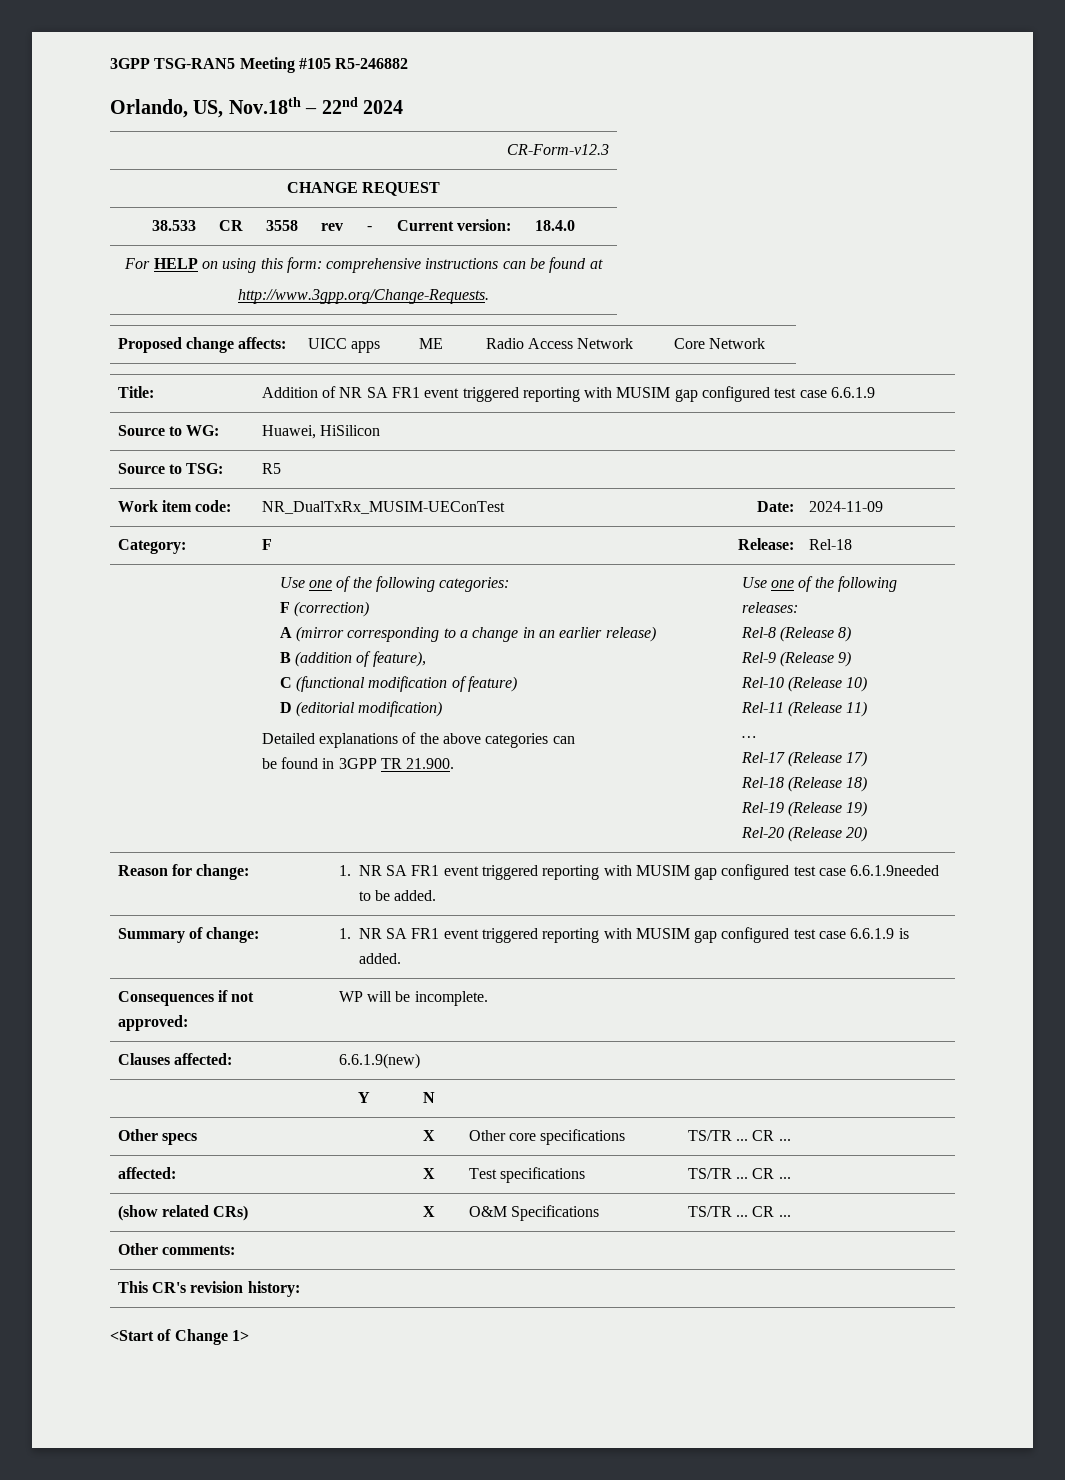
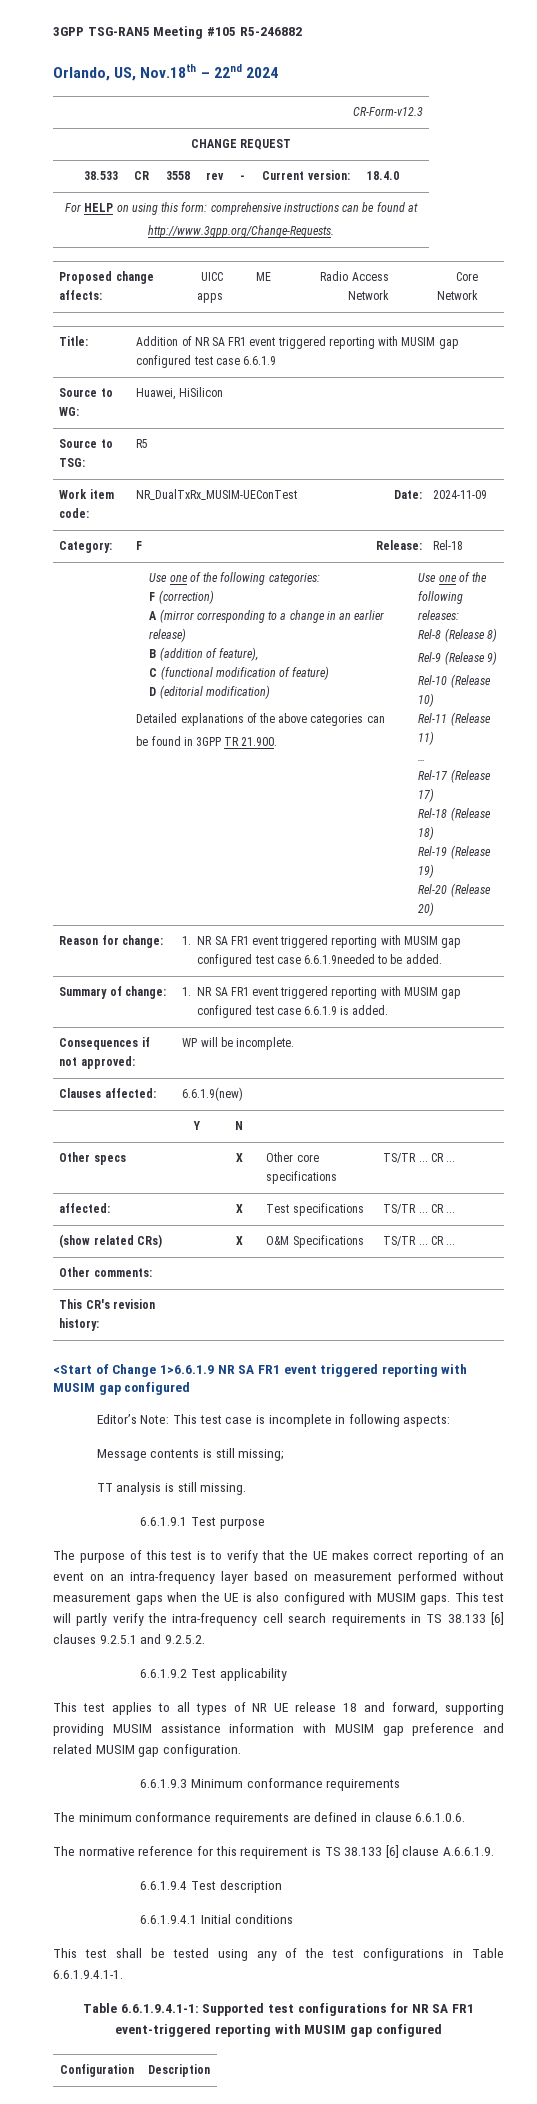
[231,1330,249,1341] 1> -> [159,1364,468,1377] [53,1382,191,1395] [96,1414,451,1427] [96,1448,285,1461] [96,1482,247,1495] [140,1517,265,1529] [53,1550,505,1563] [53,1571,504,1584] [53,1592,504,1605] [53,1612,505,1626] [53,1634,205,1644] [140,1668,287,1681] [53,1702,504,1715] [53,1723,504,1736] [53,1744,241,1757] [140,1778,401,1791] [53,1812,466,1825] [53,1845,495,1859] [140,1880,282,1893] [140,1914,293,1924] [53,1948,505,1961] [53,1970,123,1979] [82,2003,475,2016] [115,2024,442,2037] [60,2064,134,2077] [147,2064,210,2077] 1>6.6.1.9 NR SA FR1 event triggered reporting with MUSIM gap configured // Editor’s Note: This test case is incomplete in following aspects: // Message contents is still missing; // TT analysis is still missing. // 6.6.1.9.1 Test purpose // The purpose of this test is to verify that the UE makes correct reporting of an event on an intra-frequency layer based on measurement performed without measurement gaps when the UE is also configured with MUSIM gaps. This test will partly verify the intra-frequency cell search requirements in TS 38.133 [6] clauses 9.2.5.1 and 9.2.5.2. // 6.6.1.9.2 Test applicability // This test applies to all types of NR UE release 18 and forward, supporting providing MUSIM assistance information with MUSIM gap preference and related MUSIM gap configuration. // 6.6.1.9.3 Minimum conformance requirements // The minimum conformance requirements are defined in clause 6.6.1.0.6. // The normative reference for this requirement is TS 38.133 [6] clause A.6.6.1.9. // 6.6.1.9.4 Test description // 6.6.1.9.4.1 Initial conditions // This test shall be tested using any of the test configurations in Table 6.6.1.9.4.1-1. // Table 6.6.1.9.4.1-1: Supported test configurations for NR SA FR1 event-triggered reporting with MUSIM gap configured // Configuration | Description

